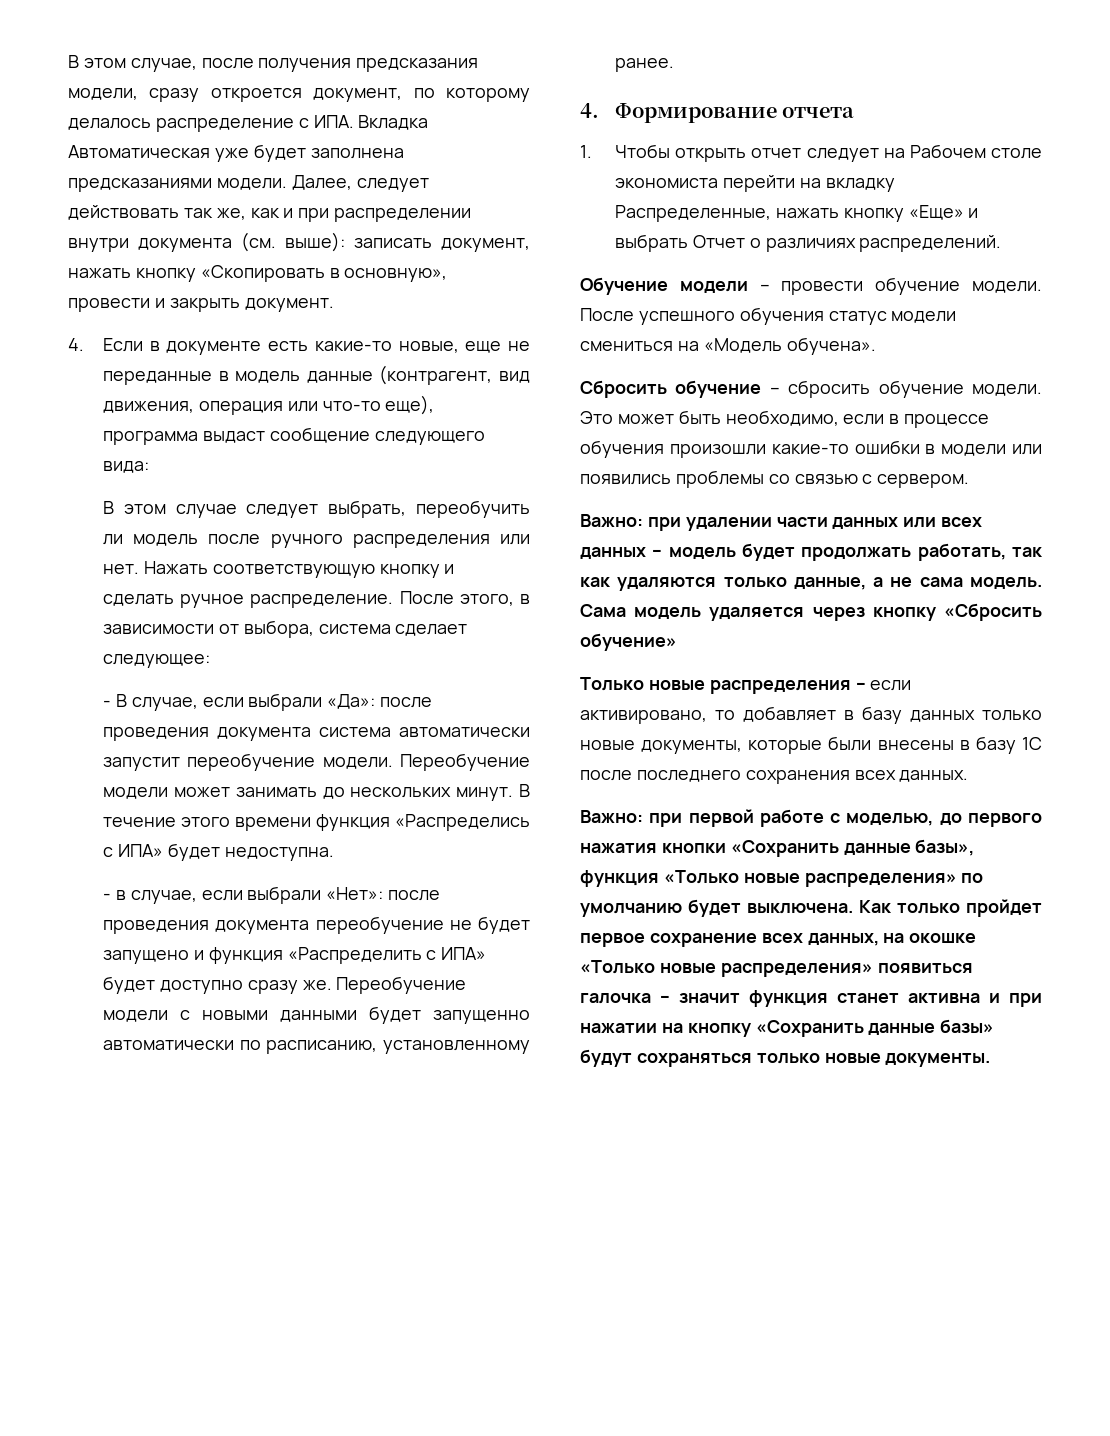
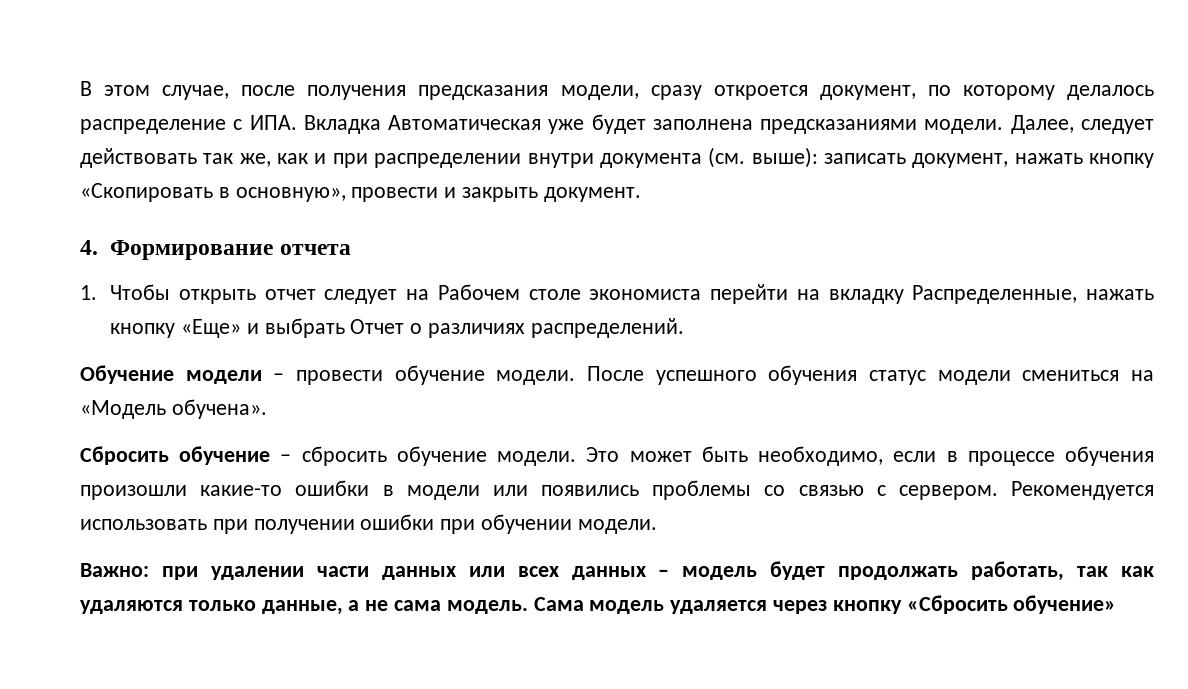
[68,338,530,355] [103,365,530,385] [103,395,435,415] [103,427,485,445] [103,461,150,473] [103,500,530,518] [103,534,530,548] [103,561,455,578] [103,591,530,608] [103,620,468,638] [103,654,211,668] [103,693,433,711] [103,727,530,741] [103,753,530,771] [103,784,531,801] [103,814,530,831] [103,843,334,861] [103,886,441,904] [103,916,530,934] [103,947,487,964] [103,976,467,994] [103,1006,530,1024] [103,1040,530,1054] [615,58,675,72] // 4. Если в документе есть какие-то новые, еще не переданные в модель данные (контрагент, вид движения, операция или что-то еще), программа выдаст сообщение следующего вида: // В этом случае следует выбрать, переобучить ли модель после ручного распределения или нет. Нажать соответствующую кнопку и сделать ручное распределение. После этого, в зависимости от выбора, система сделает следующее: // - В случае, если выбрали «Да»: после проведения документа система автоматически запустит переобучение модели. Переобучение модели может занимать до нескольких минут. В течение этого времени функция «Распределись с ИПА» будет недоступна. // - в случае, если выбрали «Нет»: после проведения документа переобучение не будет запущено и функция «Распределить с ИПА» будет доступно сразу же. Переобучение модели с новыми данными будет запущенно автоматически по расписанию, установленному ранее. -> (641, 194) none
(970, 481) none -> [1010,481,1154,500] [80,514,657,534] Рекомендуется использовать при получении ошибки при обучении модели.
[580,677,912,694] [580,706,1042,724] [580,736,1042,754] [580,770,969,784] [580,809,1042,827] [580,839,975,857] [580,870,984,887] [580,899,1042,917] [580,933,977,947] [580,960,973,977] [580,990,1042,1007] [580,1019,995,1037] [580,1049,991,1067] // Только новые распределения – если активировано, то добавляет в базу данных только новые документы, которые были внесены в базу 1С после последнего сохранения всех данных. // Важно: при первой работе с моделью, до первого нажатия кнопки «Сохранить данные базы», функция «Только новые распределения» по умолчанию будет выключена. Как только пройдет первое сохранение всех данных, на окошке «Только новые распределения» появиться галочка – значит функция станет активна и при нажатии на кнопку «Сохранить данные базы» будут сохраняться только новые документы. -> (1117, 604) none

